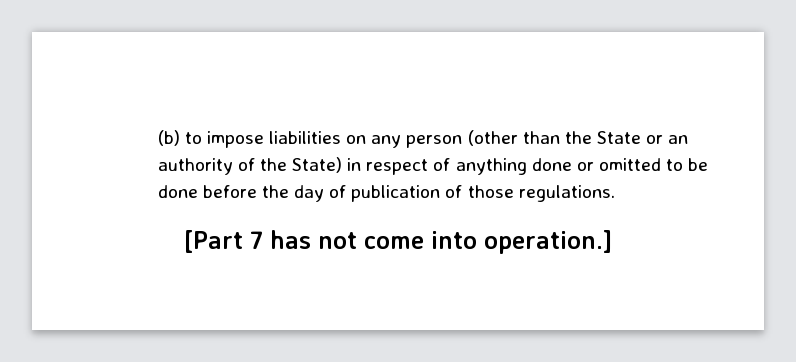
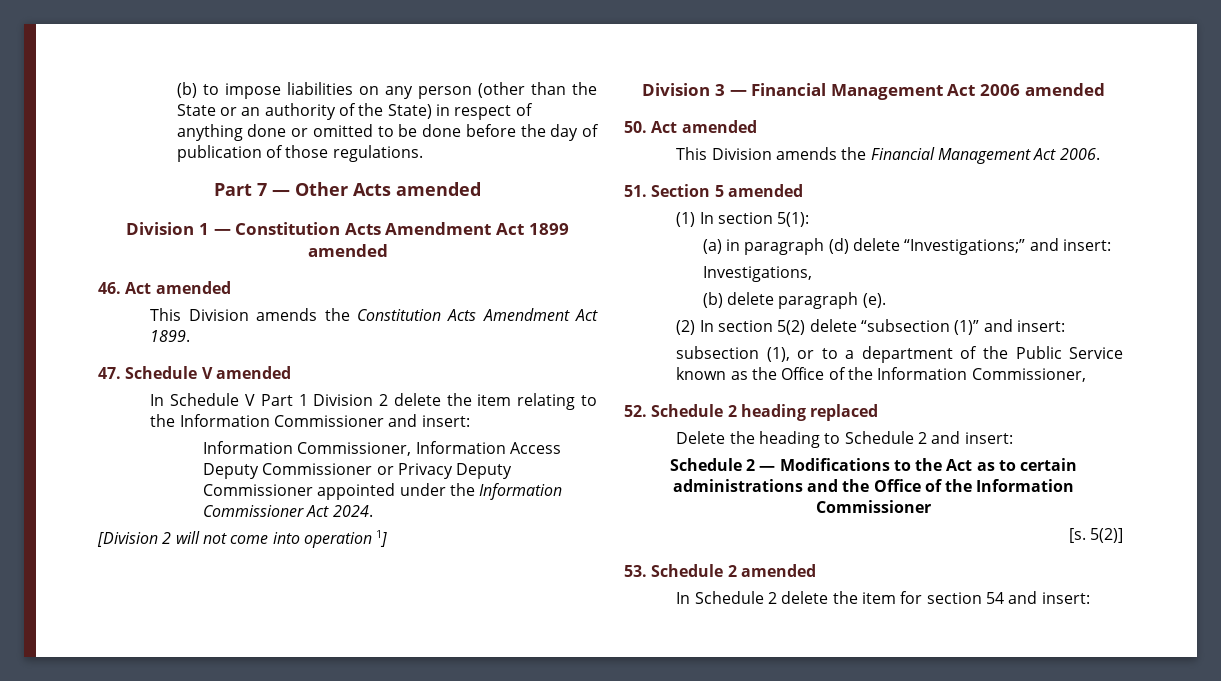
[184,230,612,254] [Part 7 has not come into operation.] -> [214,182,481,196] [126,222,569,235] [307,244,388,257] [98,281,231,294] [150,308,598,321] [150,330,191,342] [98,366,291,379] [150,393,597,410] [150,414,470,427] [202,441,561,456] [202,463,513,479] [202,483,563,500] [202,505,373,517] [97,530,388,548] [642,83,1105,100] [624,120,757,133] [676,147,1100,164] [624,184,803,197] [676,212,810,227] [702,238,1111,255] [702,266,812,282] [702,292,886,309] [676,319,1066,335] [676,346,1123,363] [676,367,1086,382] [624,404,879,421] [676,431,1013,448] [669,458,1078,471] [672,479,1075,492] [816,500,931,513] [1068,528,1123,543] [624,564,816,577] [676,591,1090,604] Part 7 — Other Acts amended // Division 1 — Constitution Acts Amendment Act 1899 amended // 46. Act amended // This Division amends the Constitution Acts Amendment Act 1899. // 47. Schedule V amended // In Schedule V Part 1 Division 2 delete the item relating to the Information Commissioner and insert: // Information Commissioner, Information Access Deputy Commissioner or Privacy Deputy Commissioner appointed under the Information Commissioner Act 2024. // [Division 2 will not come into operation 1] // Division 3 — Financial Management Act 2006 amended // 50. Act amended // This Division amends the Financial Management Act 2006. // 51. Section 5 amended // (1) In section 5(1): // (a) in paragraph (d) delete “Investigations;” and insert: // Investigations, // (b) delete paragraph (e). // (2) In section 5(2) delete “subsection (1)” and insert: // subsection (1), or to a department of the Public Service known as the Office of the Information Commissioner, // 52. Schedule 2 heading replaced // Delete the heading to Schedule 2 and insert: // Schedule 2 — Modifications to the Act as to certain administrations and the Office of the Information Commissioner // [s. 5(2)] // 53. Schedule 2 amended // In Schedule 2 delete the item for section 54 and insert:

